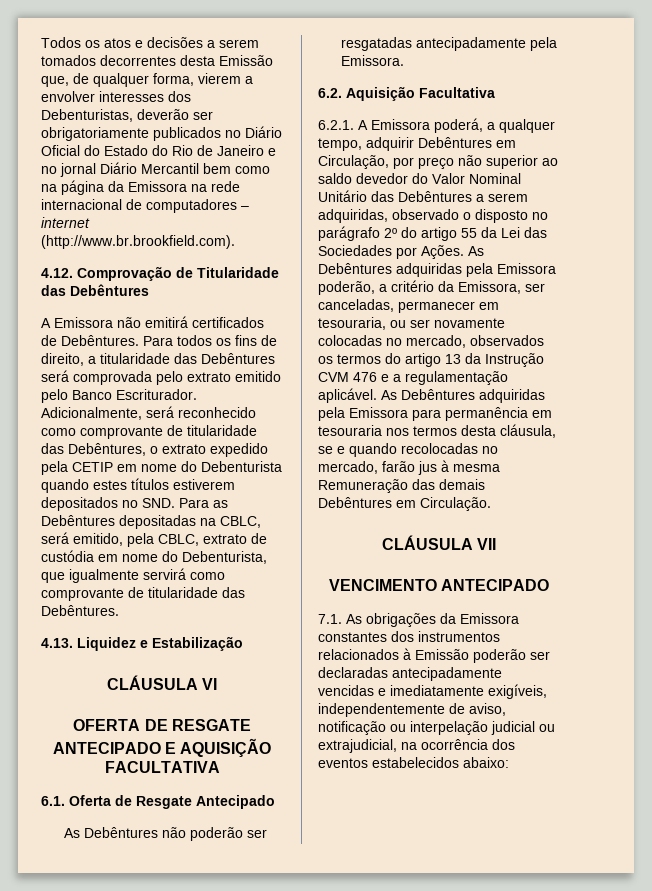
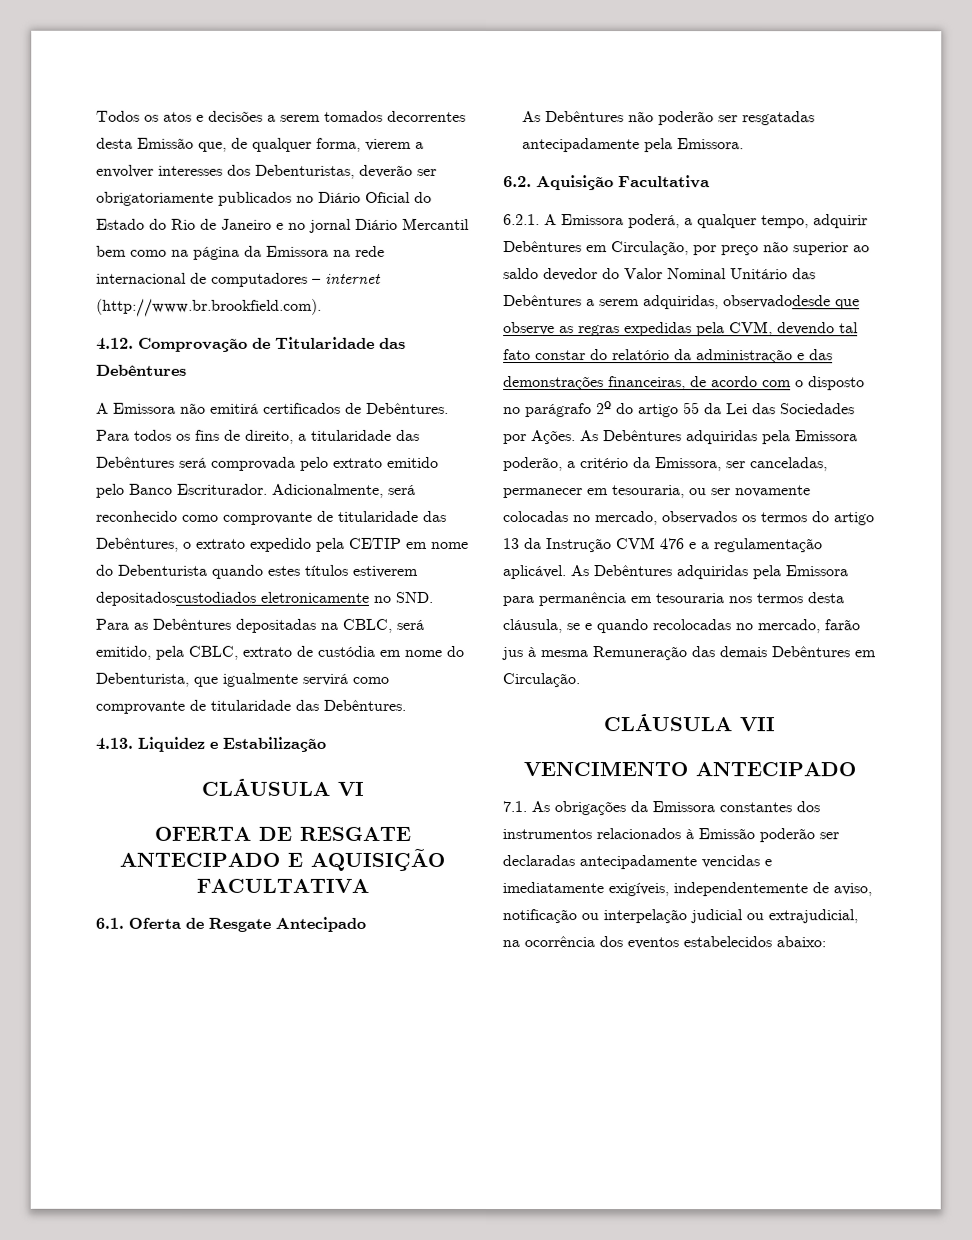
[41,497,118,511] depositados -> [96,591,370,606] depositadoscustodiados eletronicamente
[392,209,459,220] observado -> [723,295,860,310] [503,321,859,337] [503,349,833,364] [503,376,792,391] observadodesde que observe as regras expedidas pela CVM, devendo tal fato constar do relatório da administração e das demonstrações financeiras, de acordo com

